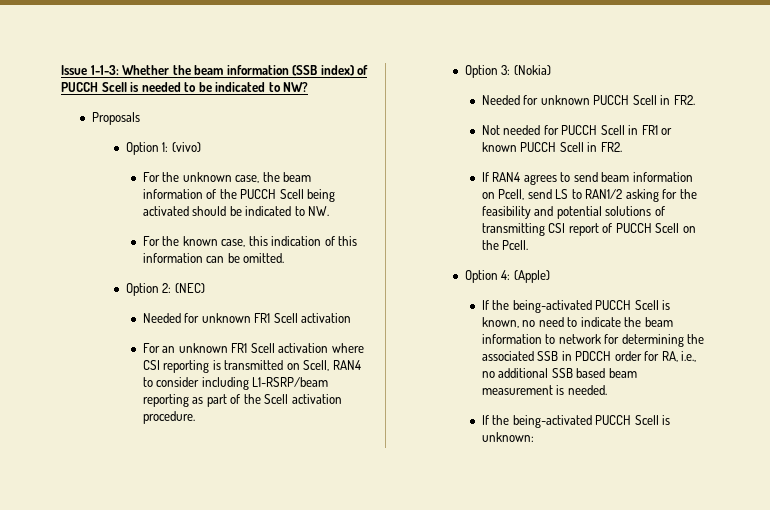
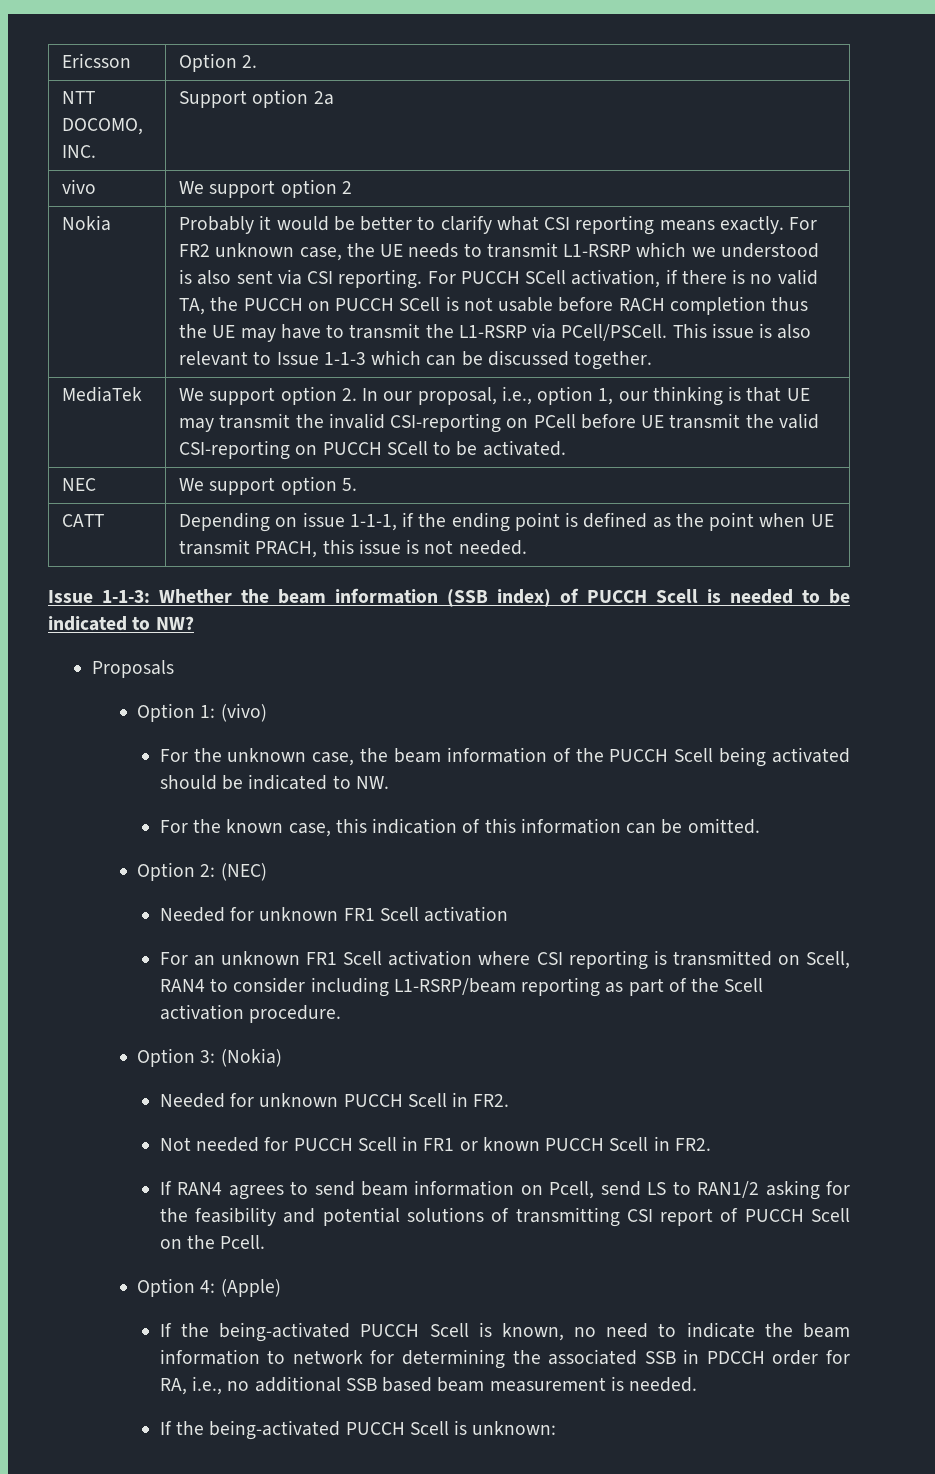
(61, 70) none -> [62,53,132,68] [179,53,258,72] [62,91,96,104] [62,118,144,135] [62,145,97,158] [179,89,334,108] [62,179,97,194] [179,179,352,198] [62,215,112,231] [179,215,818,235] [179,242,819,261] [179,269,818,289] [179,296,809,315] [179,323,812,342] [179,350,653,370] [62,386,143,402] [179,386,810,406] [179,413,819,433] [179,440,566,460] [62,478,97,491] [179,476,357,495] [62,514,105,527] [179,512,834,532] [179,539,527,558] Ericsson | Option 2. // NTT DOCOMO, INC. | Support option 2a // vivo | We support option 2 // Nokia | Probably it would be better to clarify what CSI reporting means exactly. For FR2 unknown case, the UE needs to transmit L1-RSRP which we understood is also sent via CSI reporting. For PUCCH SCell activation, if there is no valid TA, the PUCCH on PUCCH SCell is not usable before RACH completion thus the UE may have to transmit the L1-RSRP via PCell/PSCell. This issue is also relevant to Issue 1-1-3 which can be discussed together. // MediaTek | We support option 2. In our proposal, i.e., option 1, our thinking is that UE may transmit the invalid CSI-reporting on PCell before UE transmit the valid CSI-reporting on PUCCH SCell to be activated. // NEC | We support option 5. // CATT | Depending on issue 1-1-1, if the ending point is defined as the point when UE transmit PRACH, this issue is not needed. //

